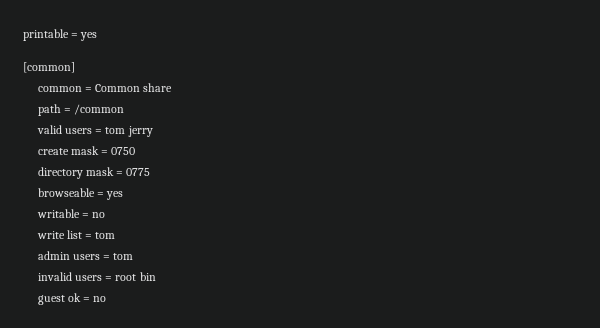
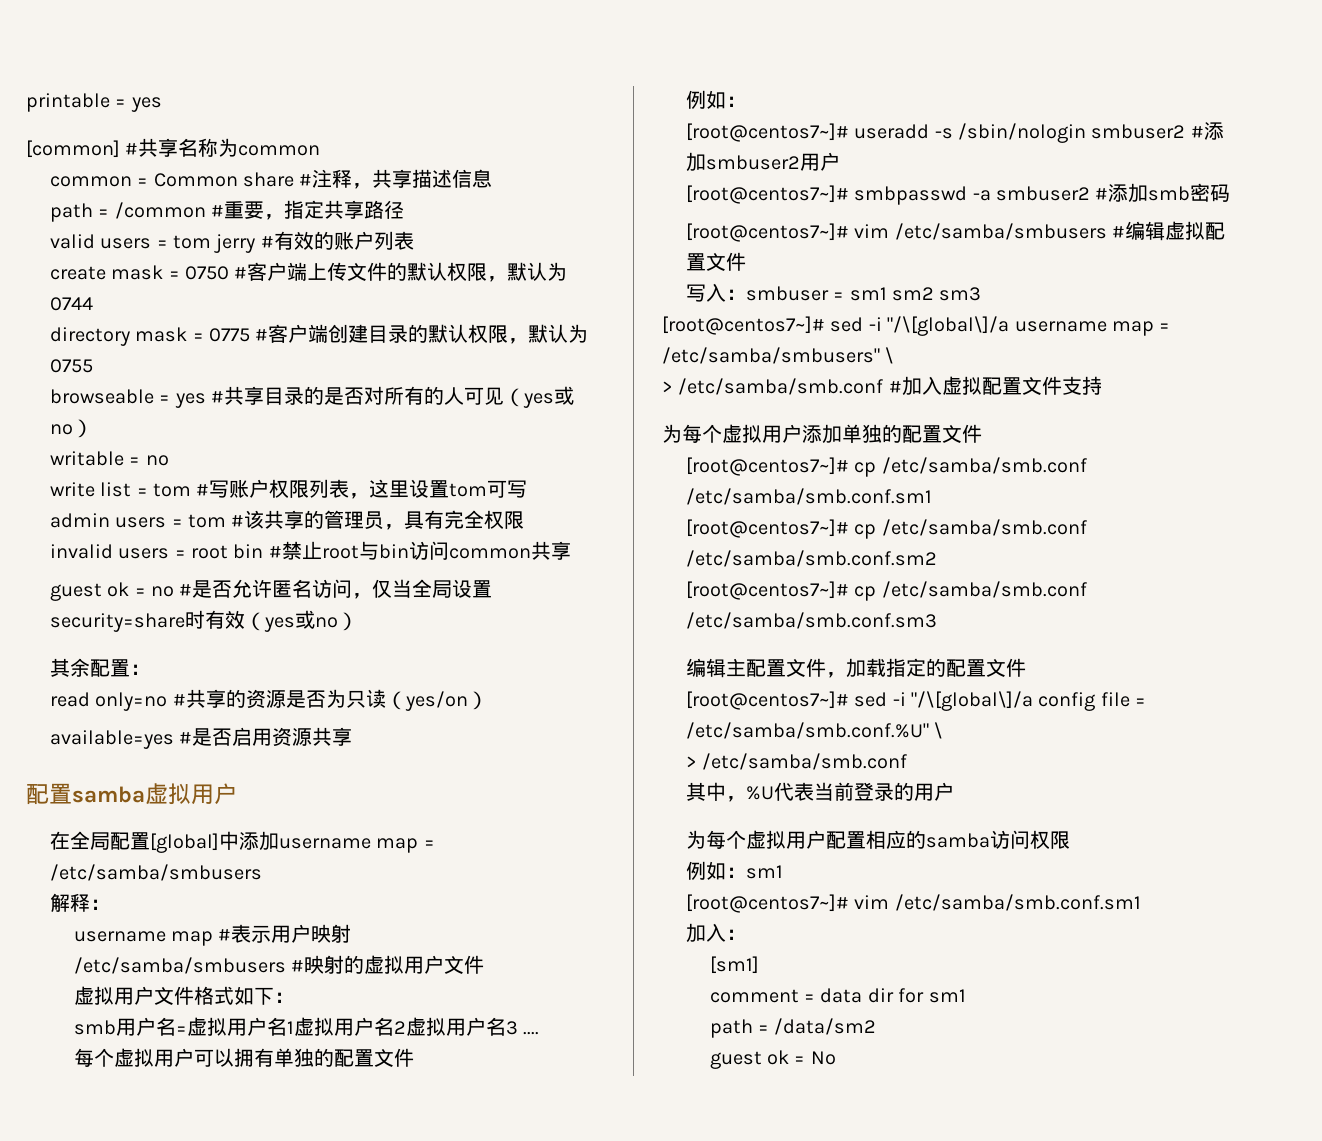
(75, 67) none -> [125,138,321,157] #共享名称为common
[37,104,125,116] // path = /common -> [299,169,493,189] [49,200,405,222] #注释，共享描述信息 // path = /common #重要，指定共享路径
(153, 131) none -> [260,231,414,250] #有效的账户列表
[37,167,151,179] [37,188,124,200] // directory mask = 0775 // browseable = yes -> [234,262,568,282] [49,297,93,311] [49,324,589,346] [49,359,93,373] [49,386,575,408] [49,419,93,438] #客户端上传文件的默认权限，默认为0744 // directory mask = 0775 #客户端创建目录的默认权限，默认为0755 // browseable = yes #共享目录的是否对所有的人可见（yes或no）
[37,251,134,260] // admin users = tom -> [196,479,528,499] [49,510,525,530] #写账户权限列表，这里设置tom可写 // admin users = tom #该共享的管理员，具有完全权限
[37,293,107,305] // guest ok = no -> [268,541,571,560] [49,579,493,601] [49,610,358,632] [49,658,150,677] [49,689,488,711] [49,727,353,749] [26,783,237,805] [49,831,435,853] [49,864,262,881] [49,893,110,912] [73,924,352,946] [73,955,485,974] [73,986,294,1005] [73,1017,540,1036] [73,1048,414,1067] [685,90,746,109] [685,122,1224,143] [685,152,840,172] [685,183,1231,205] [685,221,1226,242] [685,252,746,271] [685,283,982,302] [662,316,1171,336] [662,347,895,364] [662,376,1102,396] [662,424,982,444] [685,457,1087,477] [685,488,932,505] [685,519,1087,539] [685,550,937,567] [685,581,1087,601] [685,612,937,629] [685,658,1026,678] [685,691,1147,711] [685,722,944,739] [685,753,908,770] [685,782,954,802] [685,830,1070,849] [685,861,783,880] [685,894,1141,913] [685,923,746,943] [709,956,759,974] [709,988,966,1003] [709,1018,877,1038] [709,1050,836,1069] #禁止root与bin访问common共享 // guest ok = no #是否允许匿名访问，仅当全局设置security=share时有效（yes或no） // 其余配置： // read only=no #共享的资源是否为只读（yes/on） // available=yes #是否启用资源共享 // 配置samba虚拟用户 // 在全局配置[global]中添加username map = /etc/samba/smbusers // 解释： // username map #表示用户映射 // /etc/samba/smbusers #映射的虚拟用户文件 // 虚拟用户文件格式如下： // smb用户名=虚拟用户名1虚拟用户名2虚拟用户名3 .... // 每个虚拟用户可以拥有单独的配置文件 // 例如： // [root@centos7~]# useradd -s /sbin/nologin smbuser2 #添加smbuser2用户 // [root@centos7~]# smbpasswd -a smbuser2 #添加smb密码 // [root@centos7~]# vim /etc/samba/smbusers #编辑虚拟配置文件 // 写入：smbuser = sm1 sm2 sm3 // [root@centos7~]# sed -i "/\[global\]/a username map = /etc/samba/smbusers" \ // > /etc/samba/smb.conf #加入虚拟配置文件支持 // 为每个虚拟用户添加单独的配置文件 // [root@centos7~]# cp /etc/samba/smb.conf /etc/samba/smb.conf.sm1 // [root@centos7~]# cp /etc/samba/smb.conf /etc/samba/smb.conf.sm2 // [root@centos7~]# cp /etc/samba/smb.conf /etc/samba/smb.conf.sm3 // 编辑主配置文件，加载指定的配置文件 // [root@centos7~]# sed -i "/\[global\]/a config file = /etc/samba/smb.conf.%U" \ // > /etc/samba/smb.conf // 其中，%U代表当前登录的用户 // 为每个虚拟用户配置相应的samba访问权限 // 例如：sm1 // [root@centos7~]# vim /etc/samba/smb.conf.sm1 // 加入： // [sm1] // comment = data dir for sm1 // path = /data/sm2 // guest ok = No

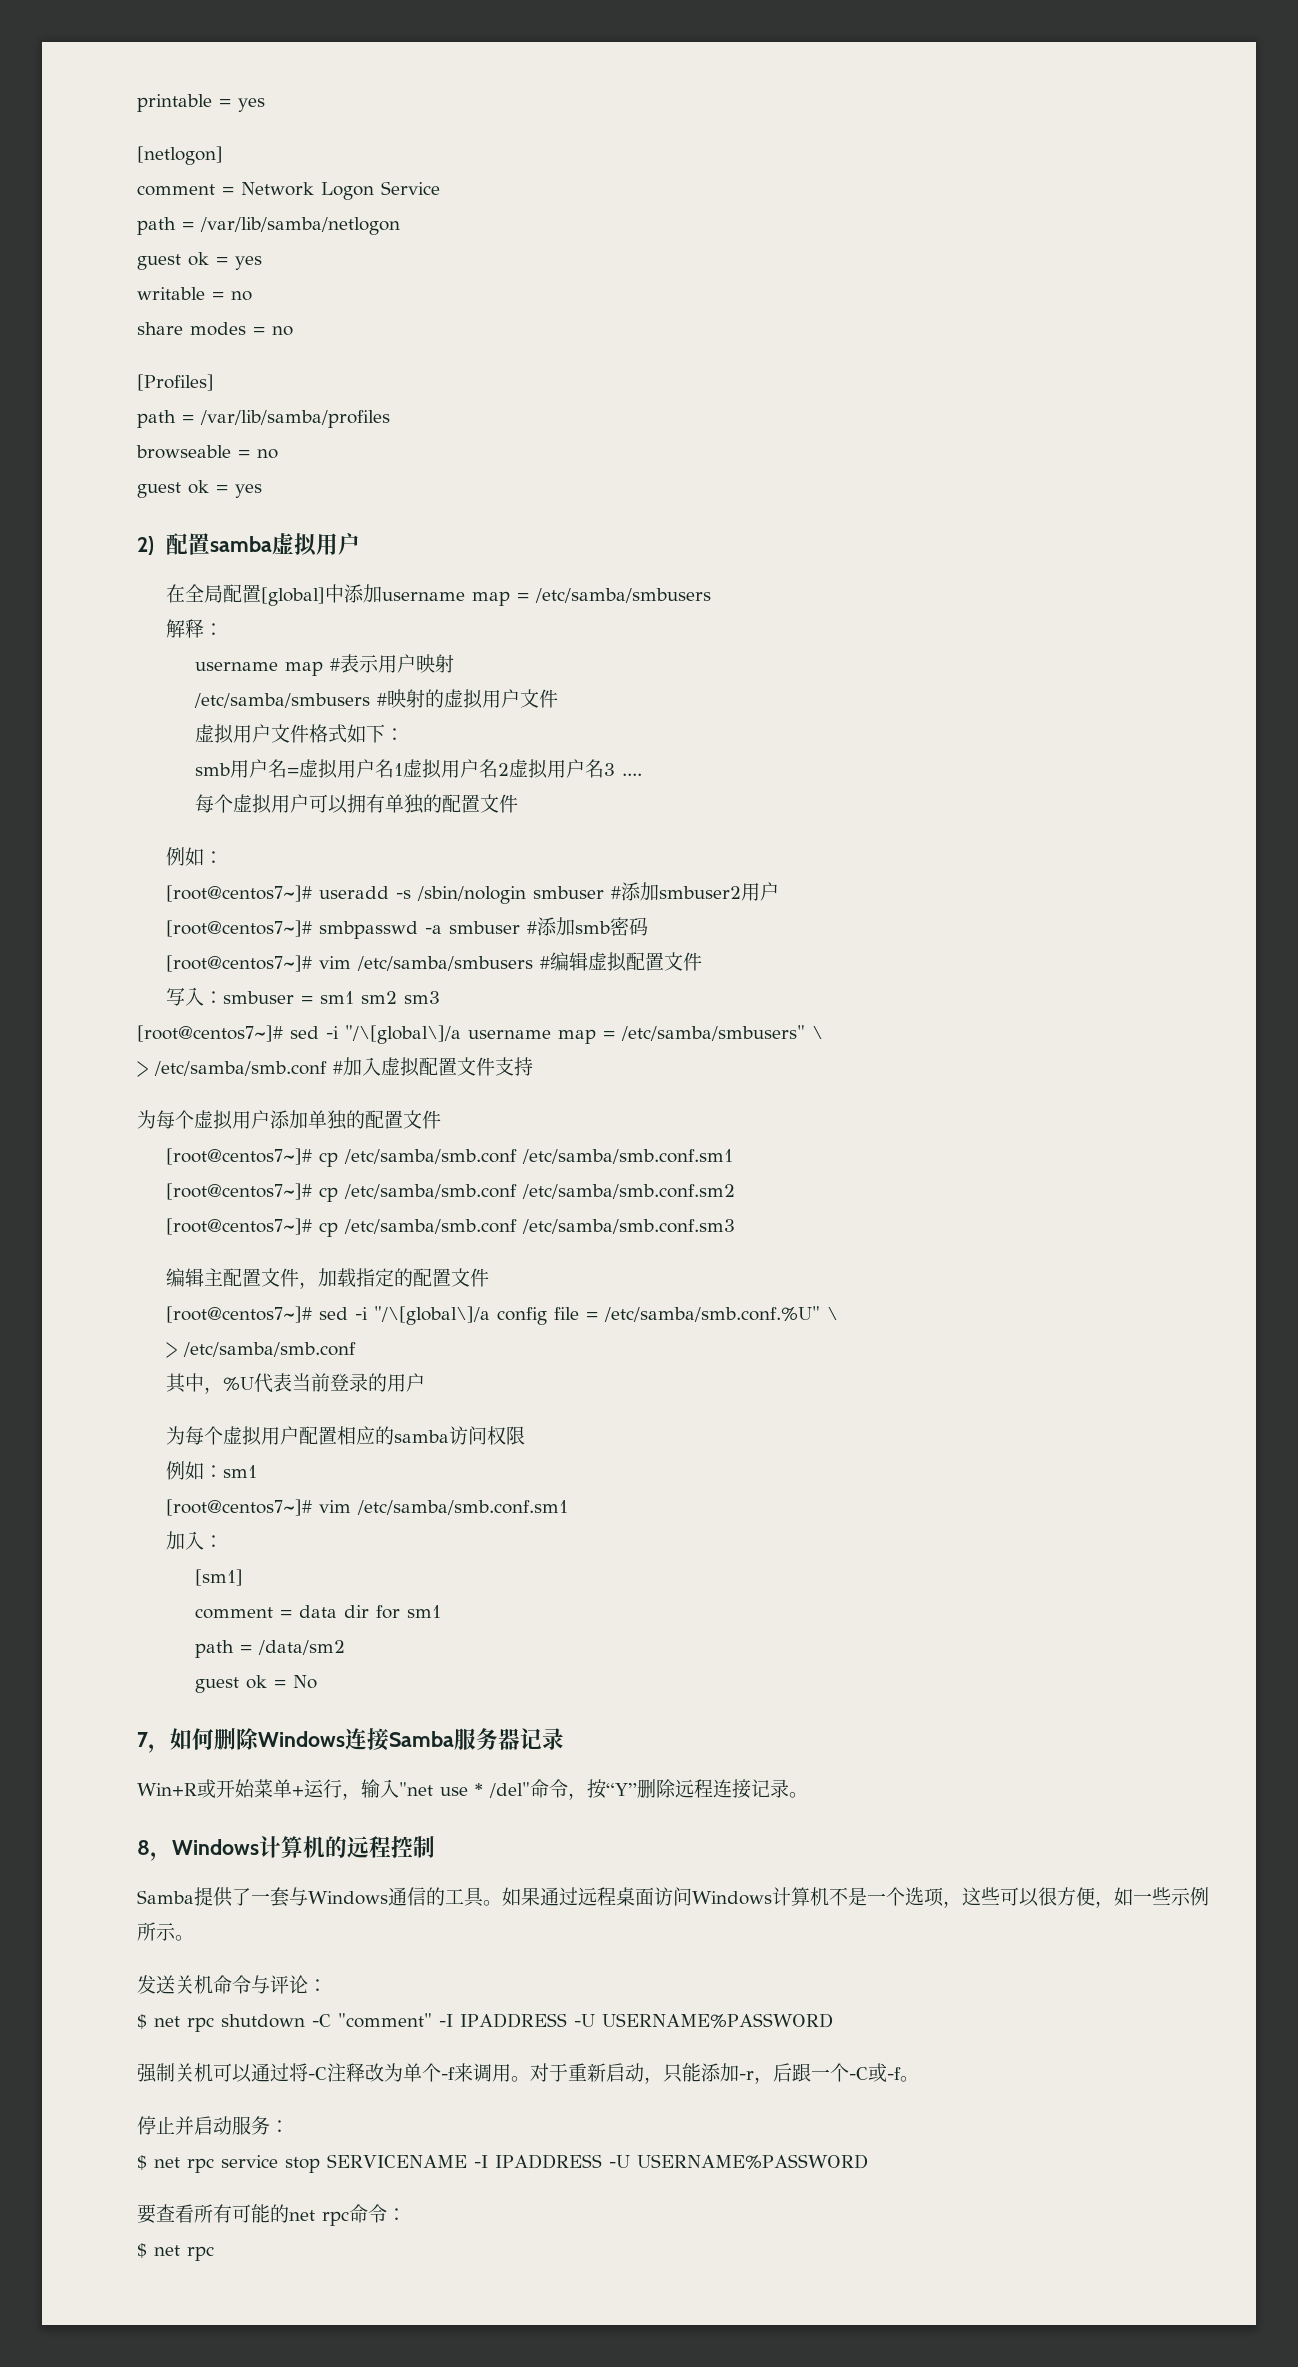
[26,138,321,158] [49,169,493,189] [49,200,405,222] [49,231,414,253] [49,262,568,282] [49,297,93,311] [49,324,589,346] [49,359,93,373] [49,386,575,408] [49,419,93,438] [49,451,169,466] [49,479,528,499] [49,510,525,530] [49,541,571,560] [49,579,493,601] [49,610,358,632] [49,658,150,677] [49,689,488,711] [49,727,353,749] [common] #共享名称为common // common = Common share #注释，共享描述信息 // path = /common #重要，指定共享路径 // valid users = tom jerry #有效的账户列表 // create mask = 0750 #客户端上传文件的默认权限，默认为0744 // directory mask = 0775 #客户端创建目录的默认权限，默认为0755 // browseable = yes #共享目录的是否对所有的人可见（yes或no） // writable = no // write list = tom #写账户权限列表，这里设置tom可写 // admin users = tom #该共享的管理员，具有完全权限 // invalid users = root bin #禁止root与bin访问common共享 // guest ok = no #是否允许匿名访问，仅当全局设置security=share时有效（yes或no） // 其余配置： // read only=no #共享的资源是否为只读（yes/on） // available=yes #是否启用资源共享 // -> [137,146,223,165] [137,181,440,200] [137,217,400,235] [137,252,262,270] [137,287,252,301] [137,322,293,336] [137,374,214,391] [137,410,390,428] [136,445,278,459] [137,480,262,498] [137,536,154,555] [netlogon] // comment = Network Logon Service // path = /var/lib/samba/netlogon // guest ok = yes // writable = no // share modes = no // [Profiles] // path = /var/lib/samba/profiles // browseable = no // guest ok = yes // 2)
[1091,124,1186,139] smbuser2 -> [533,886,605,899] smbuser
[996,186,1091,201] smbuser2 -> [449,921,521,934] smbuser
(836, 1058) none -> [137,1728,564,1753] [137,1779,808,1800] [137,1836,435,1861] [137,1887,1209,1908] [137,1922,194,1941] [137,1975,327,1994] [137,2013,833,2032] [137,2063,919,2084] [137,2116,289,2135] [137,2154,868,2173] [137,2204,406,2226] [137,2243,214,2261] // 7，如何删除Windows连接Samba服务器记录 // Win+R或开始菜单+运行，输入"net use * /del"命令，按“Y”删除远程连接记录。 // 8，Windows计算机的远程控制 // Samba提供了一套与Windows通信的工具。如果通过远程桌面访问Windows计算机不是一个选项，这些可以很方便，如一些示例所示。 // 发送关机命令与评论： // $ net rpc shutdown -C "comment" -I IPADDRESS -U USERNAME%PASSWORD // 强制关机可以通过将-C注释改为单个-f来调用。对于重新启动，只能添加-r，后跟一个-C或-f。 // 停止并启动服务： // $ net rpc service stop SERVICENAME -I IPADDRESS -U USERNAME%PASSWORD // 要查看所有可能的net rpc命令： // $ net rpc

